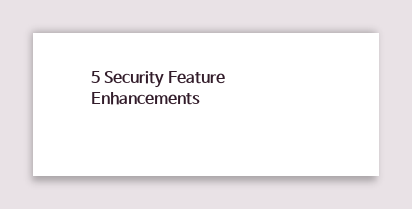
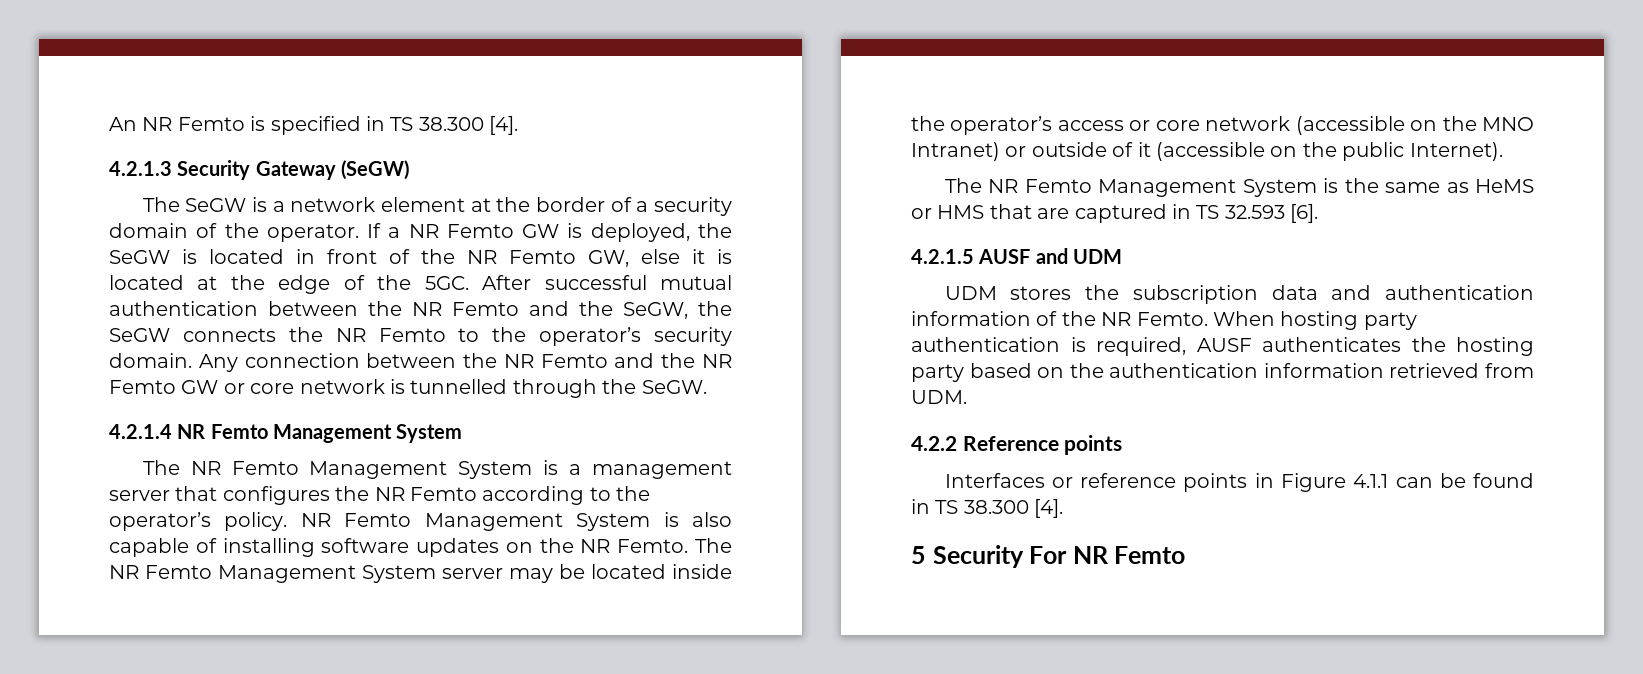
[91,71,225,88] [91,92,200,105] 5 Security Feature Enhancements -> [109,116,519,135] [109,160,409,180] [142,197,732,216] [109,223,732,242] [109,249,732,267] [109,275,733,294] [109,301,732,319] [109,327,732,346] [109,353,732,372] [109,379,707,398] [109,424,463,443] [142,460,732,479] [109,486,651,505] [109,512,732,531] [109,538,732,557] [109,564,732,583] [911,116,1534,135] [911,142,1503,161] [944,178,1535,197] [911,204,1319,223] [911,248,1122,264] [944,285,1534,304] [911,311,1417,330] [911,337,1534,356] [911,363,1534,382] [911,390,967,404] [911,435,1123,455] [944,473,1534,492] [911,499,1064,518] [911,545,1186,568] An NR Femto is specified in TS 38.300 [4]. // 4.2.1.3 Security Gateway (SeGW) // The SeGW is a network element at the border of a security domain of the operator. If a NR Femto GW is deployed, the SeGW is located in front of the NR Femto GW, else it is located at the edge of the 5GC. After successful mutual authentication between the NR Femto and the SeGW, the SeGW connects the NR Femto to the operator’s security domain. Any connection between the NR Femto and the NR Femto GW or core network is tunnelled through the SeGW. // 4.2.1.4 NR Femto Management System // The NR Femto Management System is a management server that configures the NR Femto according to the operator’s policy. NR Femto Management System is also capable of installing software updates on the NR Femto. The NR Femto Management System server may be located inside the operator’s access or core network (accessible on the MNO Intranet) or outside of it (accessible on the public Internet). // The NR Femto Management System is the same as HeMS or HMS that are captured in TS 32.593 [6]. // 4.2.1.5 AUSF and UDM // UDM stores the subscription data and authentication information of the NR Femto. When hosting party authentication is required, AUSF authenticates the hosting party based on the authentication information retrieved from UDM. // 4.2.2 Reference points // Interfaces or reference points in Figure 4.1.1 can be found in TS 38.300 [4]. // 5 Security For NR Femto

